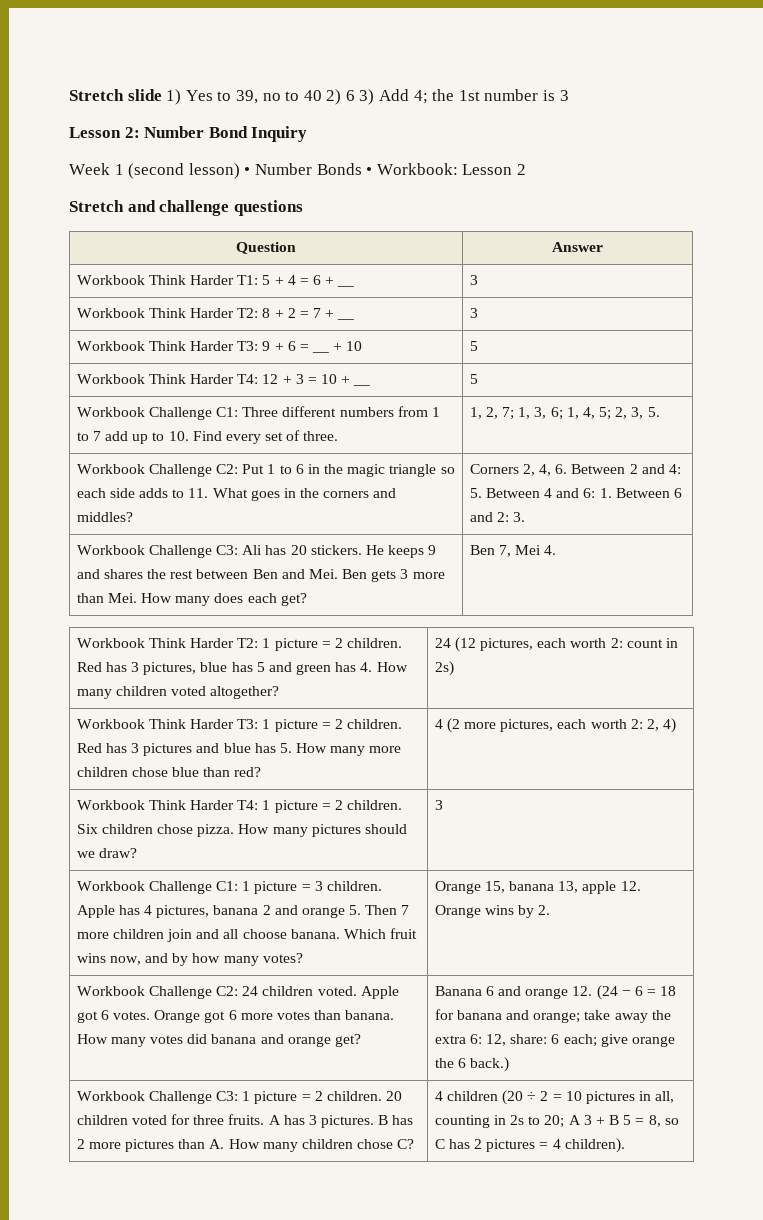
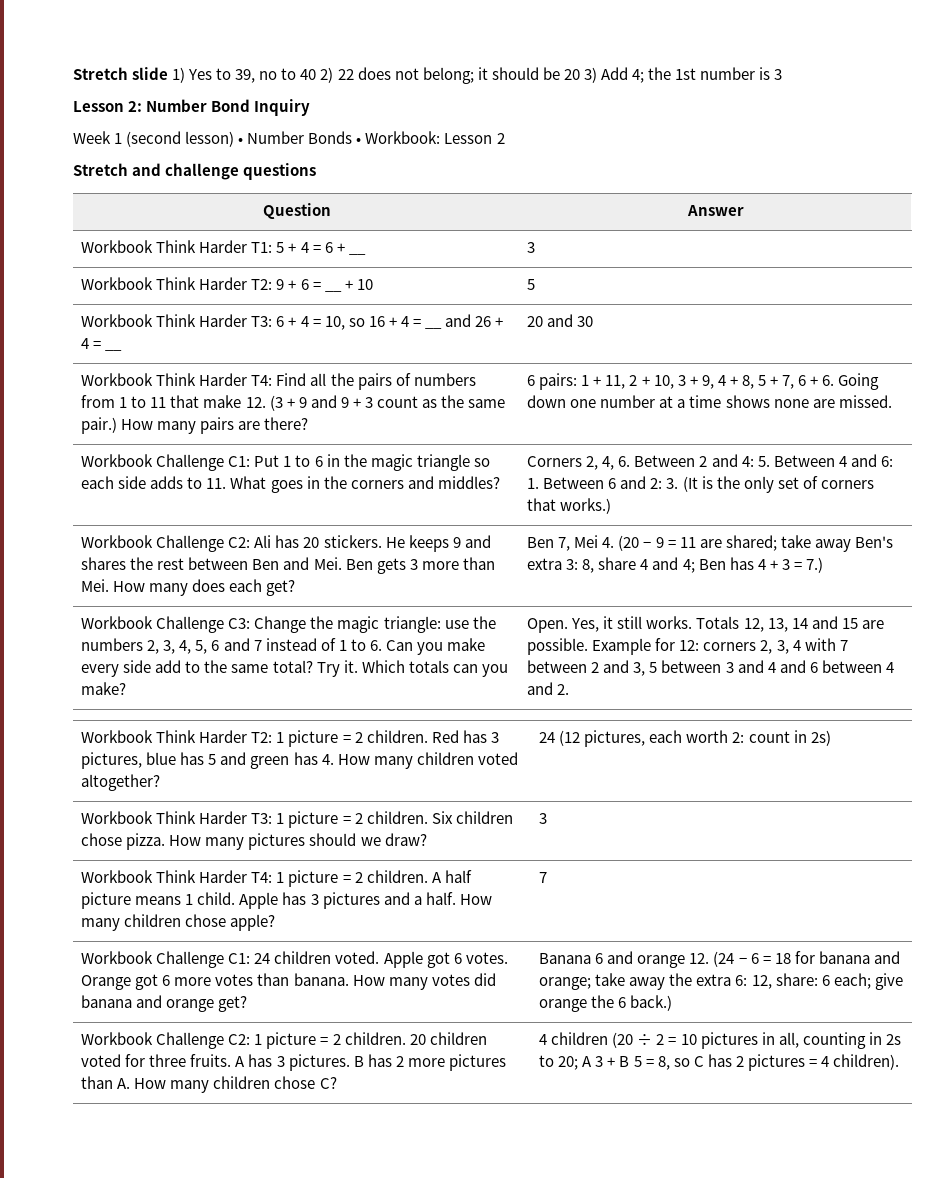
[345,90,355,101] 6 -> [337,67,580,84] 22 does not belong; it should be 20
[262,308,335,318] [337,318,355,320] [469,308,478,318] [76,341,259,351] 8 + 2 = 7 + __ | 3 // Workbook Think Harder T3: -> (273, 284) none
[237,374,351,384] [353,384,371,386] [469,374,478,384] [76,406,440,420] [76,430,339,444] [469,407,660,420] [76,464,238,477] T4: 12 + 3 = 10 + __ | 5 // Workbook Challenge C1: Three different numbers from 1 to 7 add up to 10. Find every set of three. | 1, 2, 7; 1, 3, 6; 1, 4, 5; 2, 3, 5. // Workbook Challenge C2: -> [251,316,421,330] [424,327,442,329] [444,314,504,327] [81,338,102,349] [105,349,123,351] [527,314,594,327] [81,373,476,390] [81,395,506,411] [81,417,309,434] [527,373,880,390] [527,395,892,408] [81,454,251,471] T3: 6 + 4 = 10, so 16 + 4 = __ and 26 + 4 = __ | 20 and 30 // Workbook Think Harder T4: Find all the pairs of numbers from 1 to 11 that make 12. (3 + 9 and 9 + 3 count as the same pair.) How many pairs are there? | 6 pairs: 1 + 11, 2 + 10, 3 + 9, 4 + 8, 5 + 7, 6 + 6. Going down one number at a time shows none are missed. // Workbook Challenge C1:
[76,545,238,558] // Workbook Challenge C3: -> [682,476,874,493] [527,498,612,514] [81,535,251,552] (It is the only set of corners that works.) // Workbook Challenge C2:
(557, 550) none -> [618,535,893,552] [527,557,823,573] [81,616,496,633] [81,638,485,655] [81,660,508,677] [81,682,127,695] [527,616,884,633] [527,638,848,655] [527,660,894,676] [527,682,570,695] (20 − 9 = 11 are shared; take away Ben's extra 3: 8, share 4 and 4; Ben has 4 + 3 = 7.) // Workbook Challenge C3: Change the magic triangle: use the numbers 2, 3, 4, 5, 6 and 7 instead of 1 to 6. Can you make every side add to the same total? Try it. Which totals can you make? | Open. Yes, it still works. Totals 12, 13, 14 and 15 are possible. Example for 12: corners 2, 3, 4 with 7 between 2 and 3, 5 between 3 and 4 and 6 between 4 and 2.
[76,743,402,756] [76,767,262,777] [434,718,677,733] [76,800,403,813] Red has 3 pictures and blue has 5. How many more children chose blue than red? | 4 (2 more pictures, each worth 2: 2, 4) // Workbook Think Harder T4: 1 picture = 2 children. -> (428, 817) none
[148,881,382,894] [76,905,410,918] [76,928,418,942] [76,953,303,966] [434,881,641,894] [434,905,551,918] [76,986,238,999] Challenge C1: 1 picture = 3 children. Apple has 4 pictures, banana 2 and orange 5. Then 7 more children join and all choose banana. Which fruit wins now, and by how many votes? | Orange 15, banana 13, apple 12. Orange wins by 2. // Workbook Challenge C2: -> [156,870,472,887] [81,892,492,909] [81,914,276,931] [539,872,548,883] [81,951,251,968] Think Harder T4: 1 picture = 2 children. A half picture means 1 child. Apple has 3 pictures and a half. How many children chose apple? | 7 // Workbook Challenge C1:
[215,1091,238,1101] C3: -> [228,1034,251,1045] C2:

